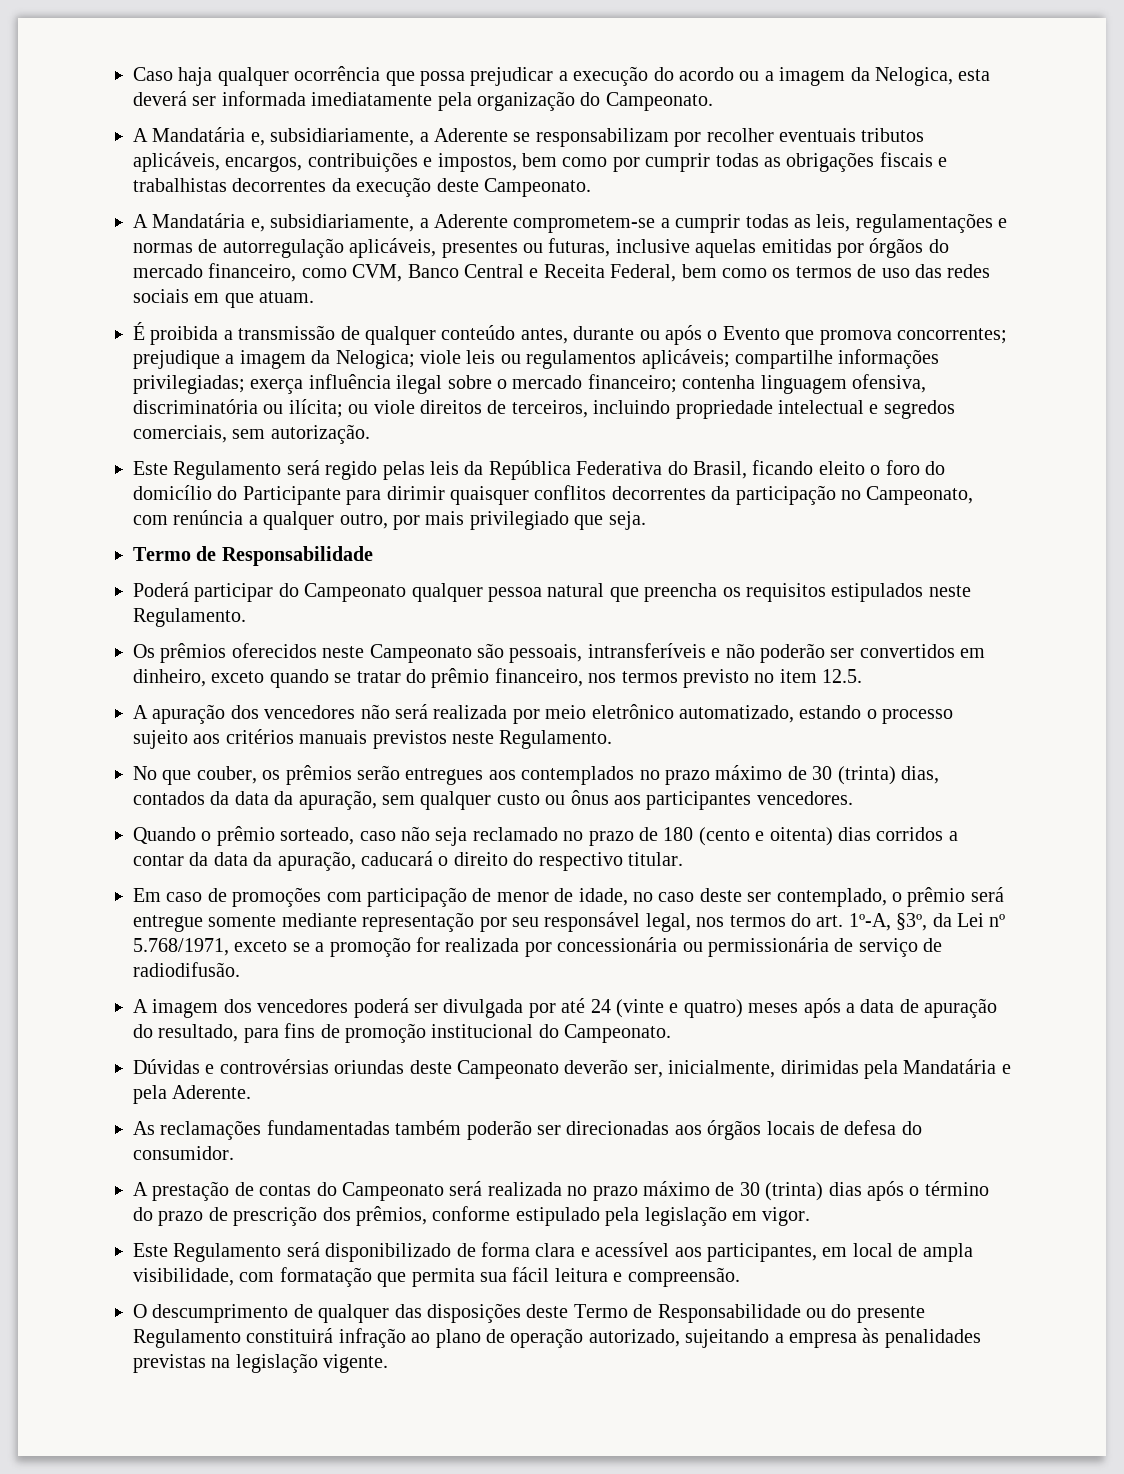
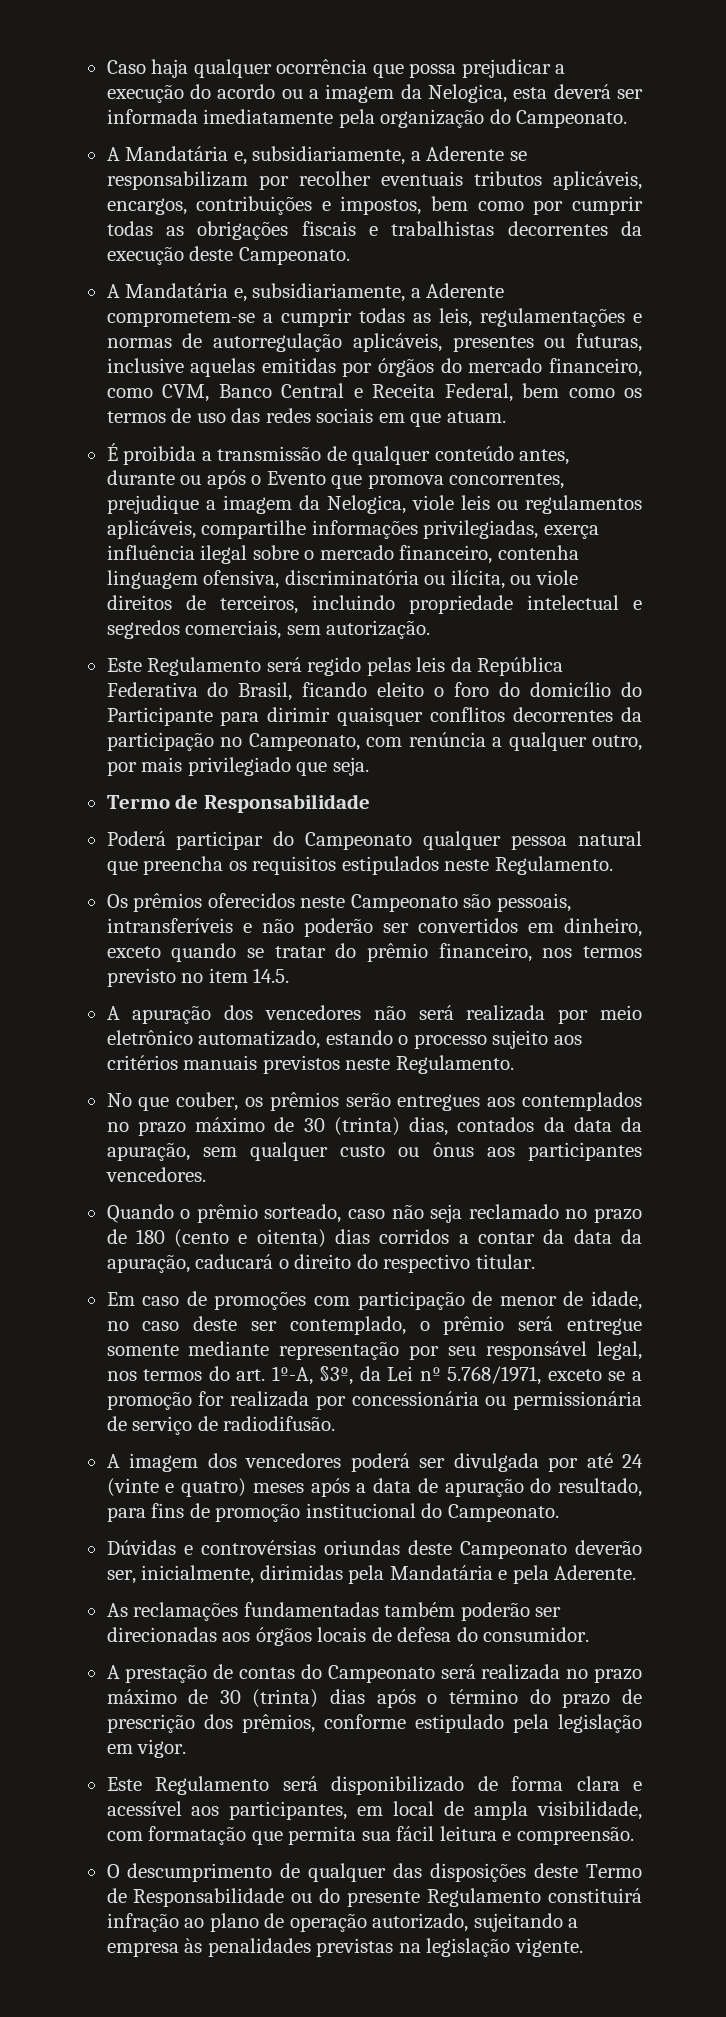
[896,328,1007,344] concorrentes; -> [449,473,565,489] concorrentes,
[335,350,415,369] Nelogica; -> [326,495,406,514] Nelogica,
[641,349,730,369] aplicáveis; -> [106,520,196,539] aplicáveis,
[133,375,245,394] privilegiadas; -> [423,520,539,539] privilegiadas,
[587,374,677,393] financeiro; -> [399,545,493,564] financeiro,
[288,399,343,418] ilícita; -> [450,570,505,589] ilícita,
[822,669,863,683] 12.5. -> [253,968,290,983] 14.5.

